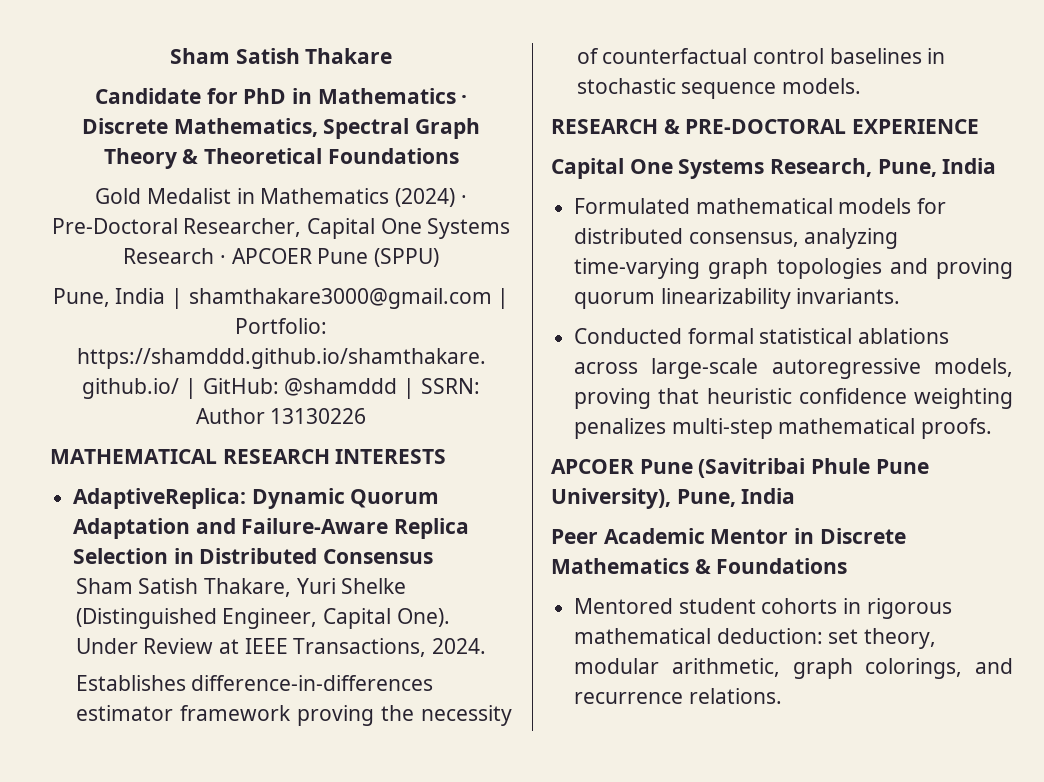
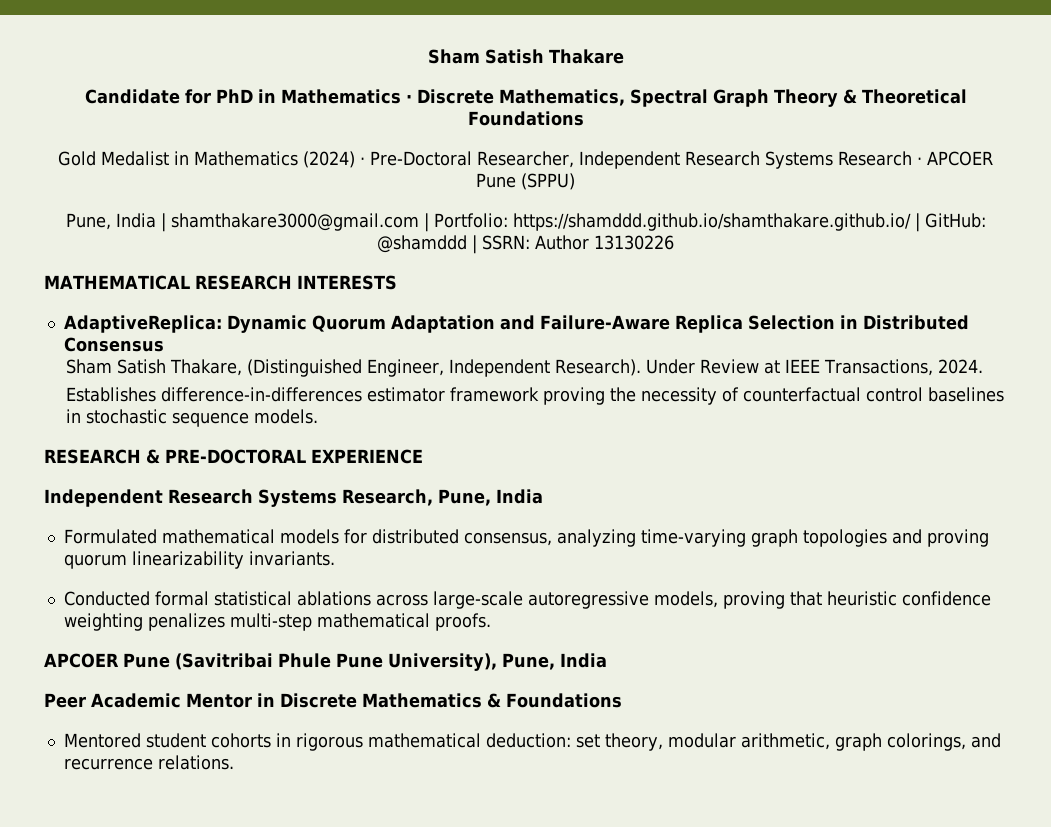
[307,218,422,239] Capital One -> [578,151,760,169] Independent Research
[296,578,407,594] [75,608,450,629] Yuri Shelke (Distinguished Engineer, Capital One). -> [246,359,641,377] (Distinguished Engineer, Independent Research).
[551,158,673,179] Capital One -> [44,489,253,507] Independent Research

